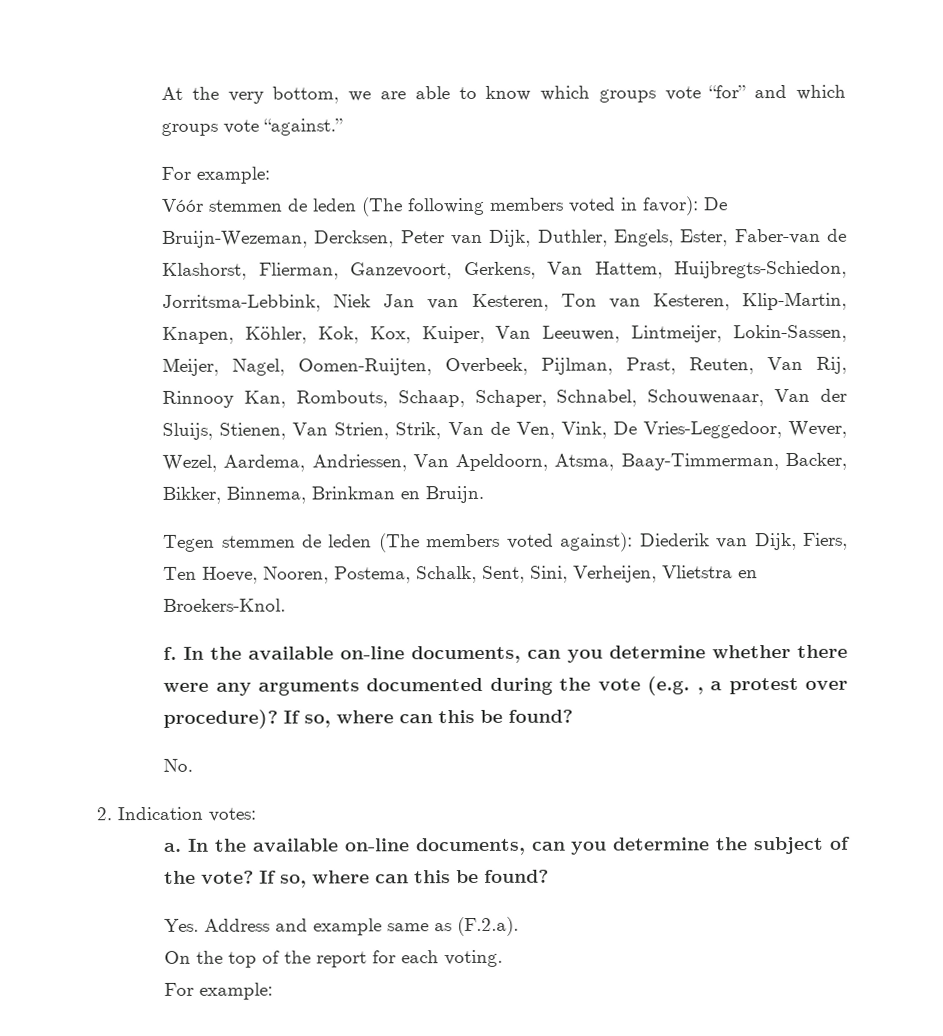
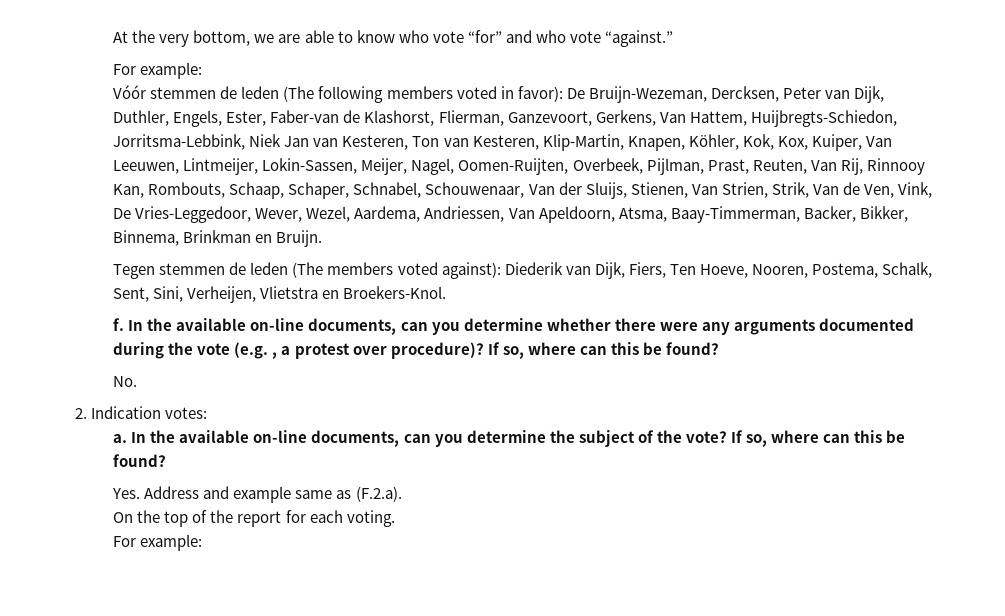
[540,85,656,103] which groups -> [398,30,429,43] who
[796,84,846,100] [161,122,219,136] which groups -> [535,30,566,43] who

